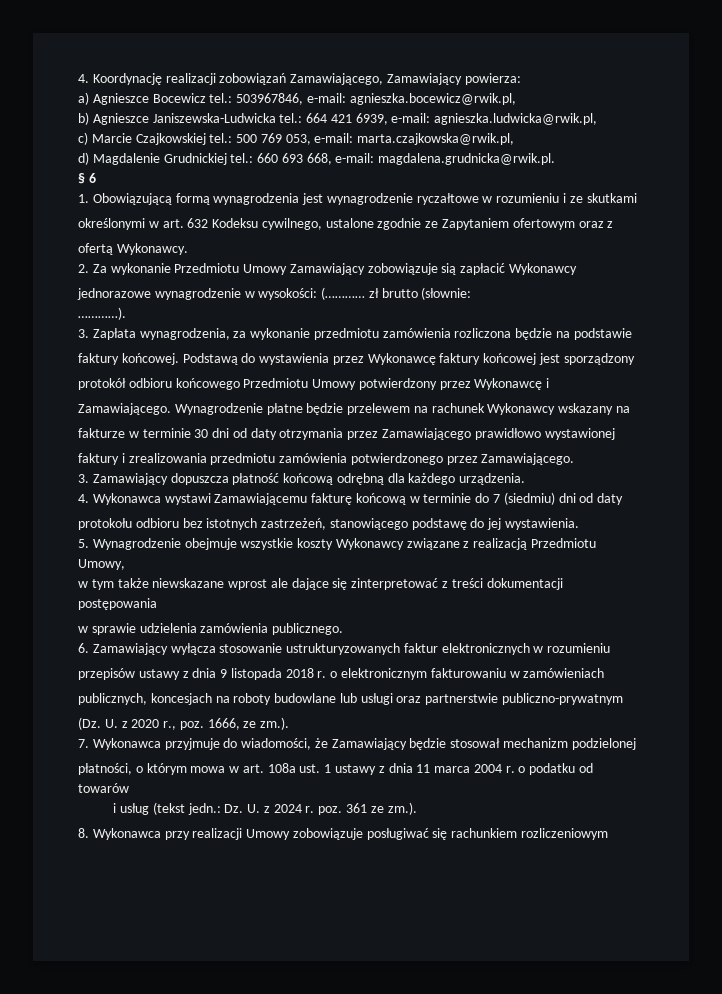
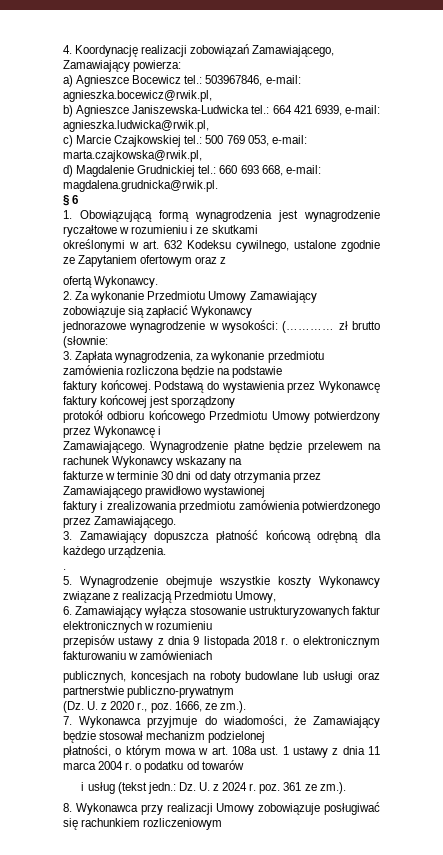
[78,307,126,320] // …………). -> (108, 342) none
[78,492,624,505] [78,518,580,530] 4. Wykonawca wystawi Zamawiającemu fakturę końcową w terminie do 7 (siedmiu) dni od daty // protokołu odbioru bez istotnych zastrzeżeń, stanowiącego podstawę do jej wystawienia. -> [63,569,66,570] .
[78,578,563,590] [78,598,157,610] [78,623,344,635] // w tym także niewskazane wprost ale dające się zinterpretować z treści dokumentacji postępowania // w sprawie udzielenia zamówienia publicznego. -> (277, 597) none

